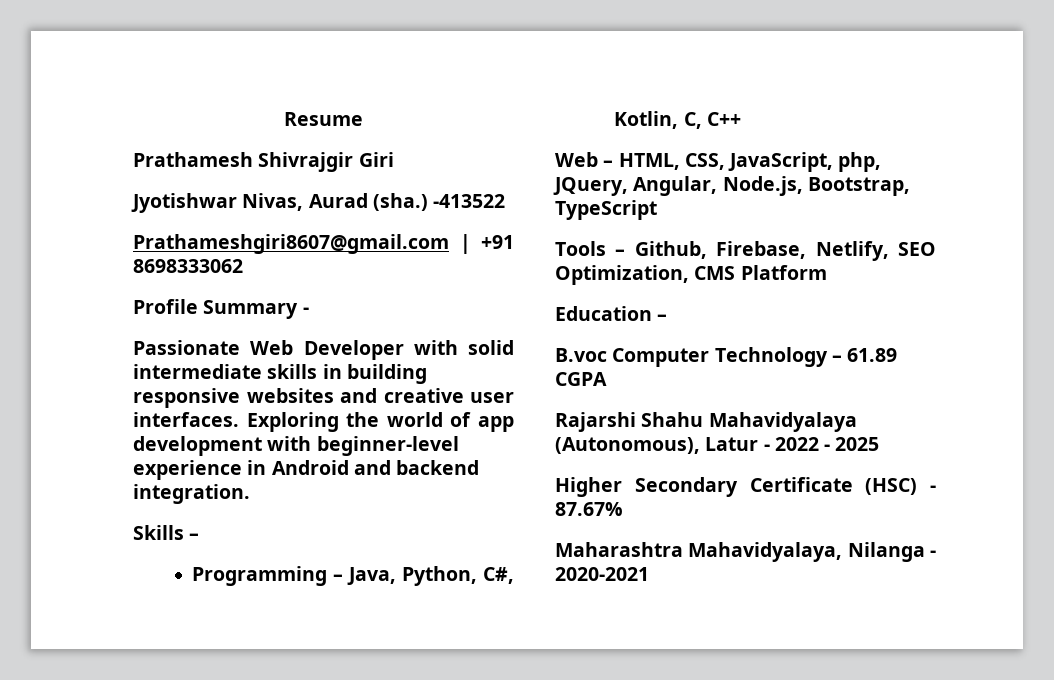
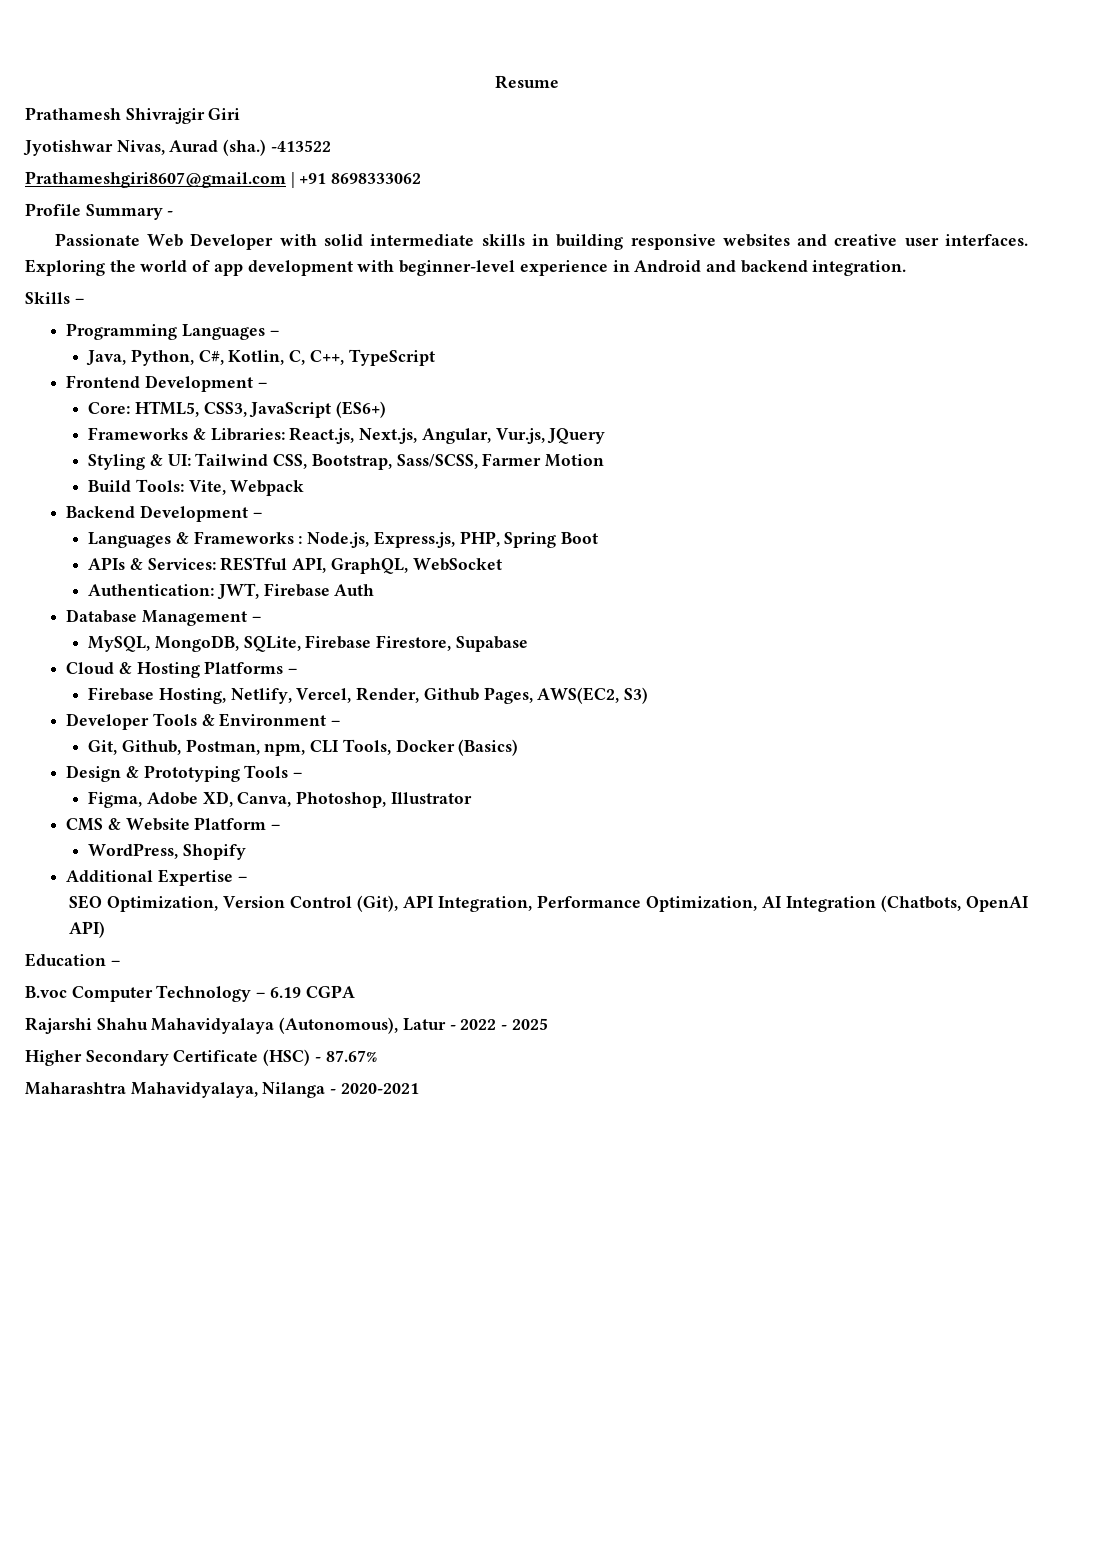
[333,574,344,581] – -> [181,324,279,340] Languages – //
[706,112,741,126] [555,152,882,172] [553,176,910,196] [555,200,657,220] [555,241,936,261] [555,265,827,285] C++ // Web – HTML, CSS, JavaScript, php, JQuery, Angular, Node.js, Bootstrap, TypeScript // Tools – Github, Firebase, Netlify, SEO Optimization, CMS Platform -> [309,349,435,366] [66,375,267,392] [88,401,387,418] [88,427,606,444] [88,453,605,470] [88,479,305,496] [66,505,262,522] [88,531,599,548] [88,557,502,574] [88,583,375,600] [66,609,261,626] [88,635,528,652] [66,661,298,678] [88,687,649,704] [66,713,341,730] [88,739,519,756] [66,765,303,782] [88,791,472,808] [66,817,281,831] [88,843,247,860] [66,869,247,886] [69,895,1030,912] [69,921,106,938] C++, TypeScript // Frontend Development – // Core: HTML5, CSS3, JavaScript (ES6+) // Frameworks & Libraries: React.js, Next.js, Angular, Vur.js, JQuery // Styling & UI: Tailwind CSS, Bootstrap, Sass/SCSS, Farmer Motion // Build Tools: Vite, Webpack // Backend Development – // Languages & Frameworks : Node.js, Express.js, PHP, Spring Boot // APIs & Services: RESTful API, GraphQL, WebSocket // Authentication: JWT, Firebase Auth // Database Management – // MySQL, MongoDB, SQLite, Firebase Firestore, Supabase // Cloud & Hosting Platforms – // Firebase Hosting, Netlify, Vercel, Render, Github Pages, AWS(EC2, S3) // Developer Tools & Environment – // Git, Github, Postman, npm, CLI Tools, Docker (Basics) // Design & Prototyping Tools – // Figma, Adobe XD, Canva, Photoshop, Illustrator // CMS & Website Platform – // WordPress, Shopify // Additional Expertise – // SEO Optimization, Version Control (Git), API Integration, Performance Optimization, AI Integration (Chatbots, OpenAI API)
[847,348,898,362] 61.89 -> [269,987,301,998] 6.19

